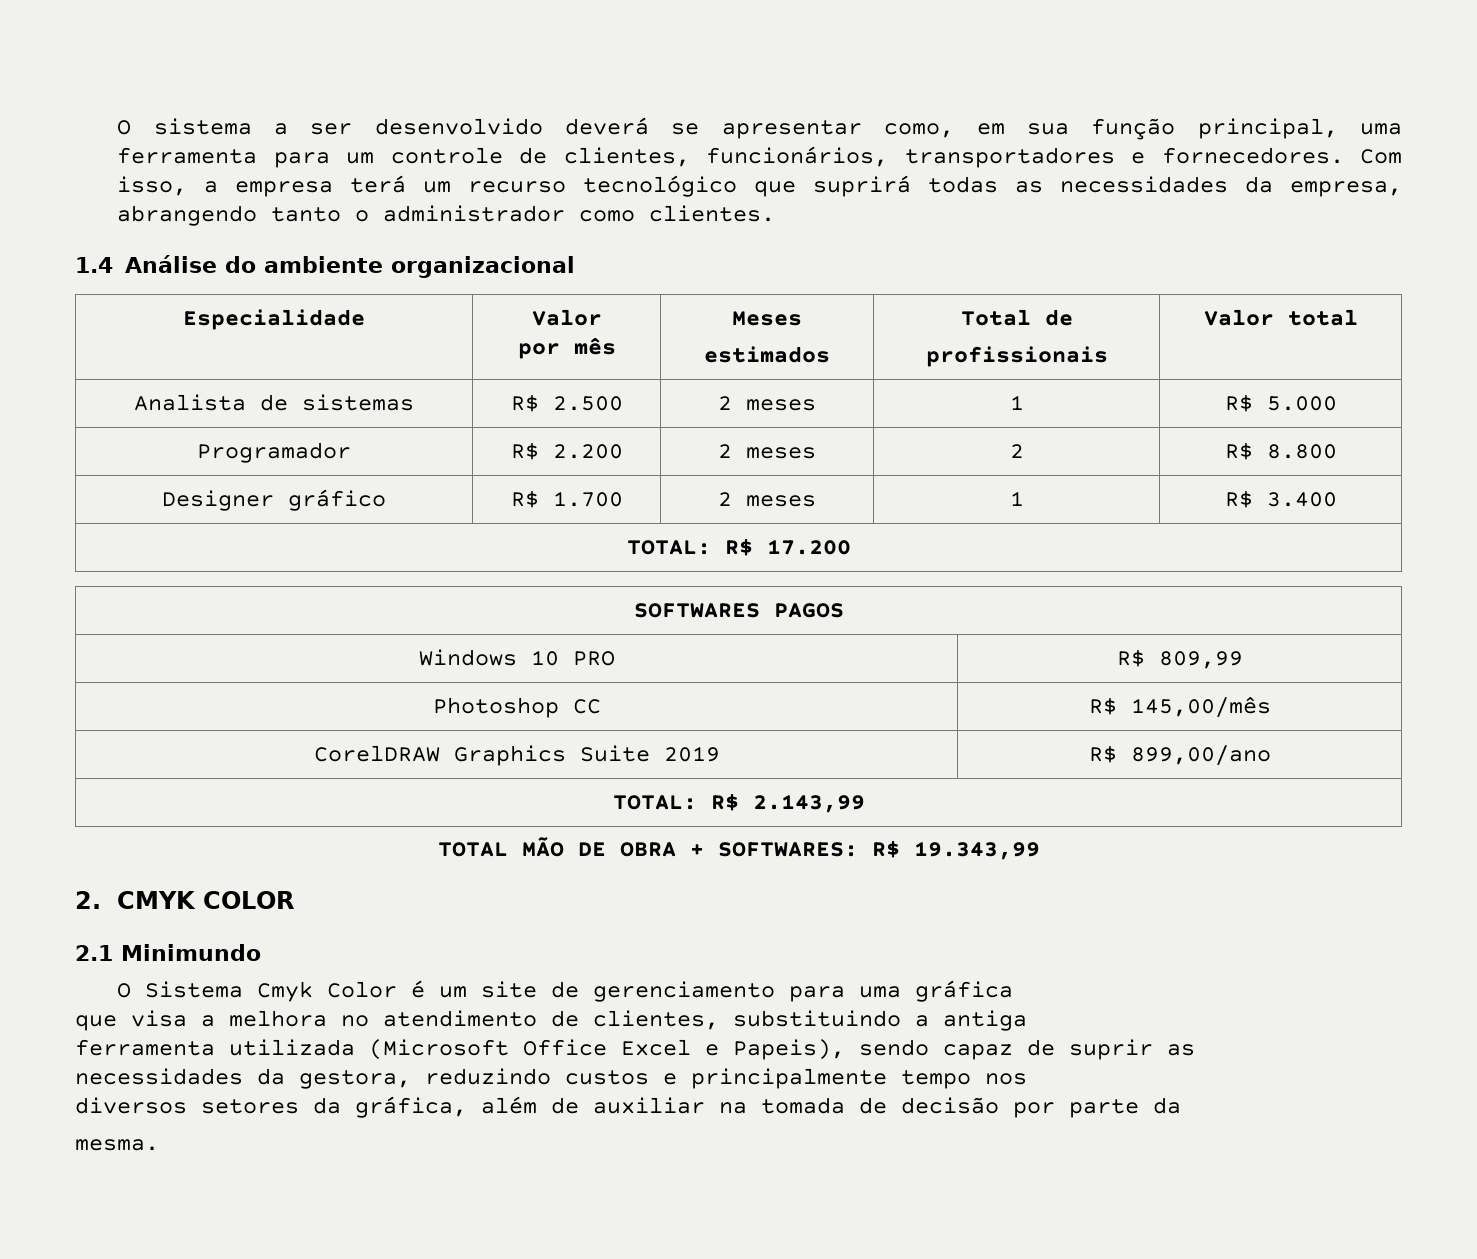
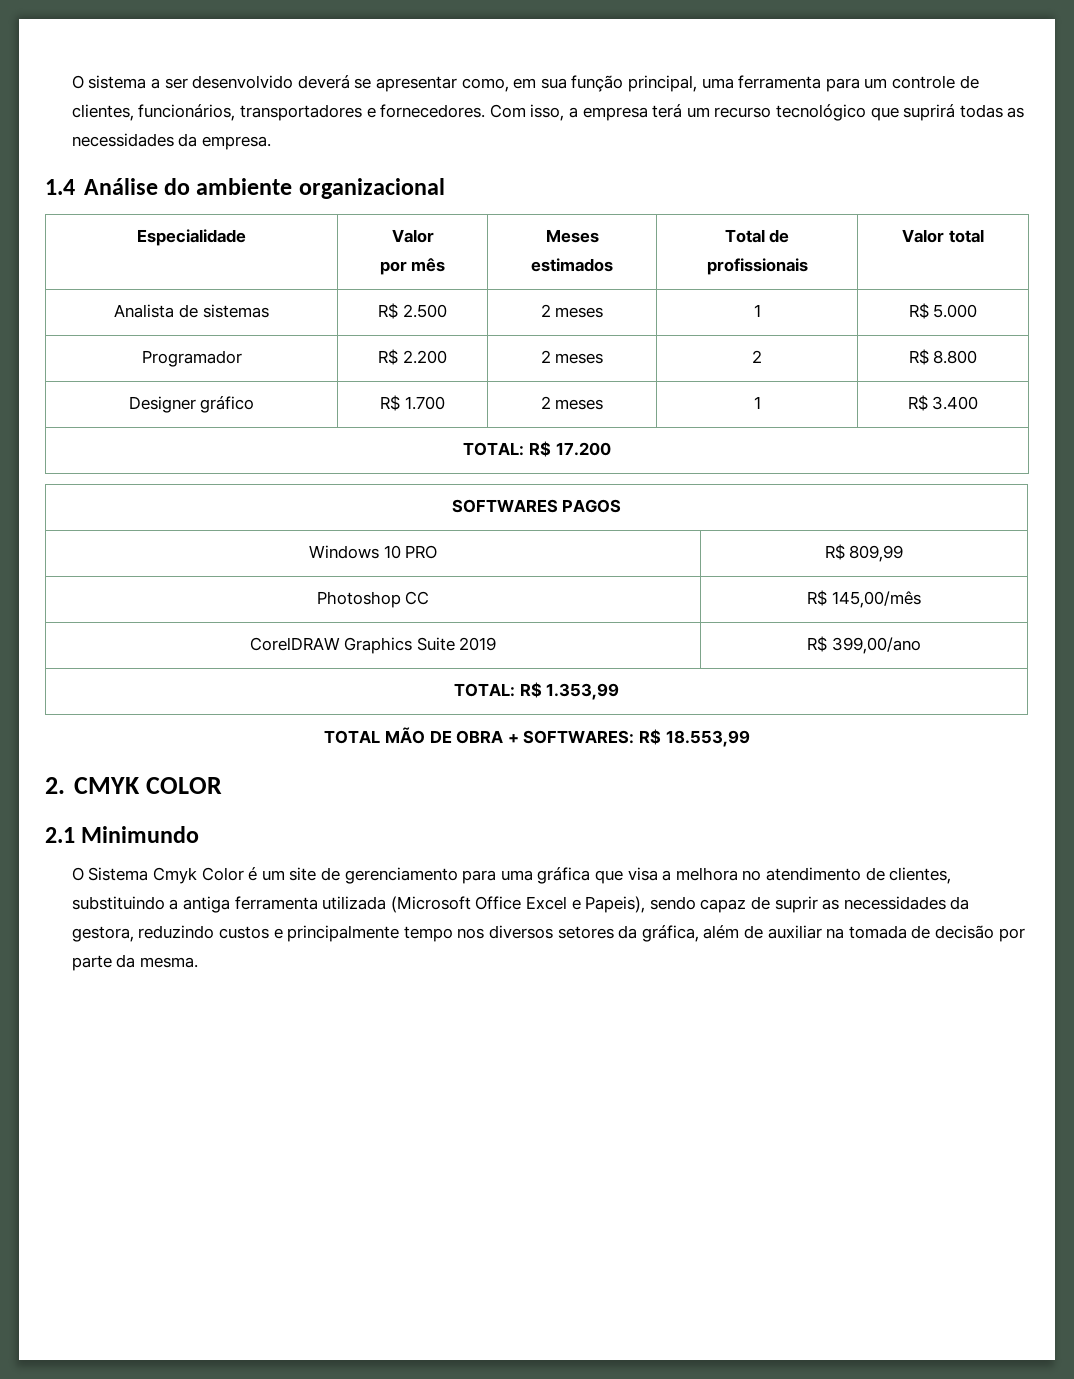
[1290,181,1402,197] [117,205,776,226] empresa, abrangendo tanto o administrador como clientes. -> [202,136,272,150] empresa.
[1130,745,1271,766] [612,793,865,813] 899,00/ano // TOTAL: R$ 2.143,99 -> [831,637,921,654] [453,682,620,700] 399,00/ano // TOTAL: R$ 1.353,99
[913,841,1040,860] 19.343,99 -> [665,730,750,747] 18.553,99
(1014, 991) // -> (591, 875) none
(1027, 1020) // -> (231, 904) none
(1195, 1050) // -> (840, 904) none
(1027, 1079) // -> (485, 933) none
(1181, 1105) // -> (136, 961) none

